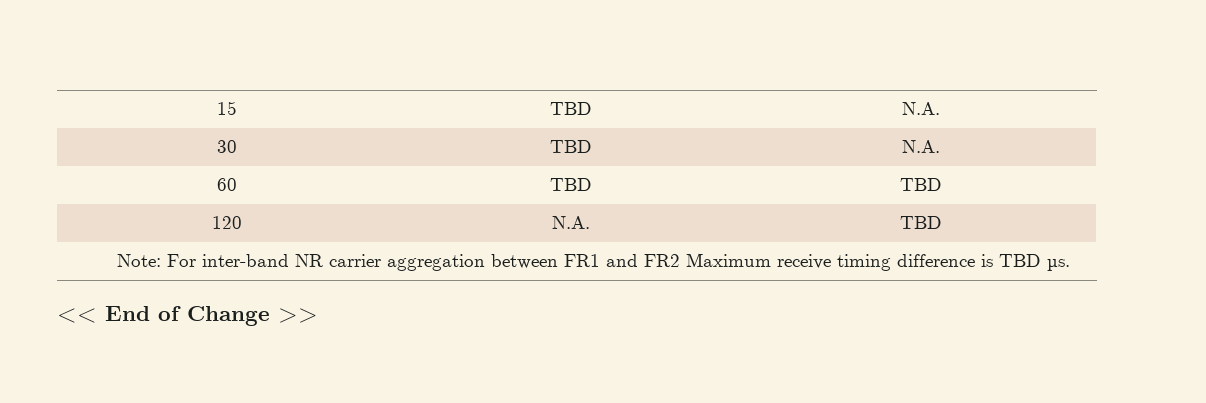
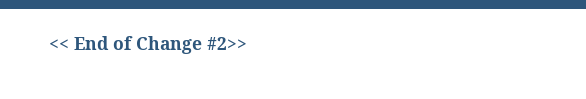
[216,101,237,115] [549,102,592,115] [902,102,940,115] [216,140,237,153] [549,140,592,153] [902,140,940,153] [216,178,237,191] [549,178,592,191] [900,178,942,191] [211,216,242,229] [551,216,590,229] [900,216,942,229] [116,253,1070,271] 15 | TBD | N.A. // 30 | TBD | N.A. // 60 | TBD | TBD // 120 | N.A. | TBD // Note: For inter-band NR carrier aggregation between FR1 and FR2 Maximum receive timing difference is TBD µs. // -> (49, 44) none
[278,308,318,323] >> -> [207,37,247,50] #2>>

